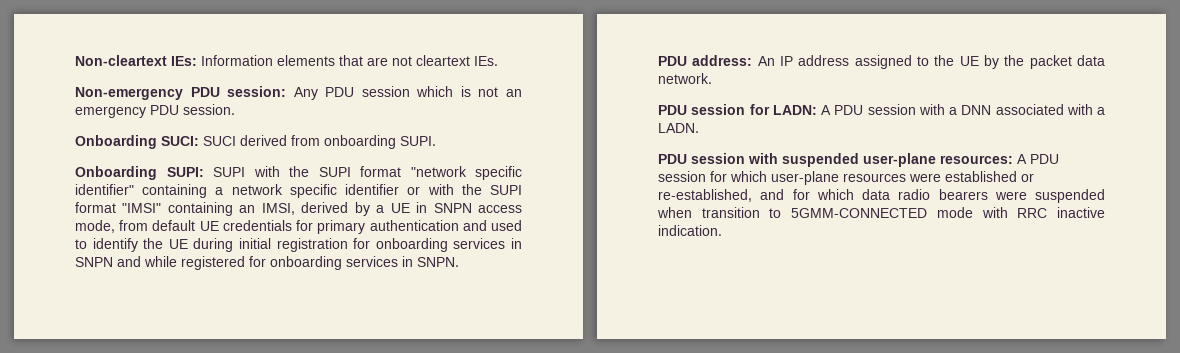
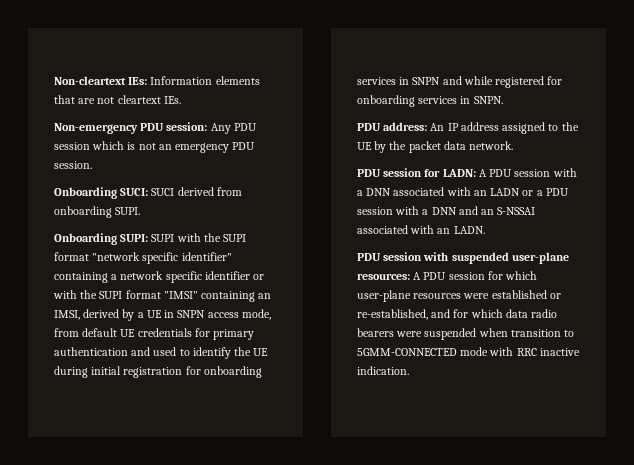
[1097,107,1105,115] a -> [473,188,569,196] [357,206,536,215] [357,225,451,234] an LADN or a PDU session with a DNN and an S-NSSAI associated with an

